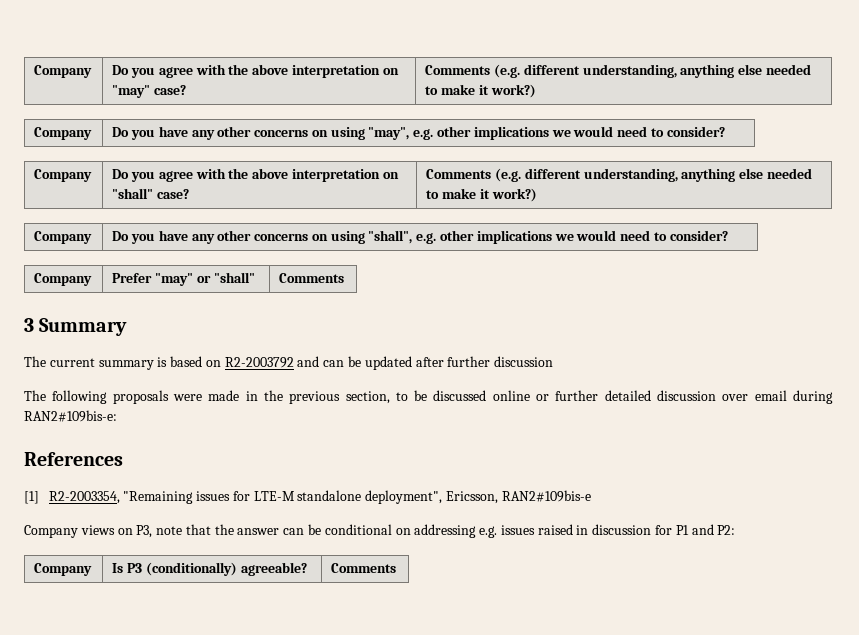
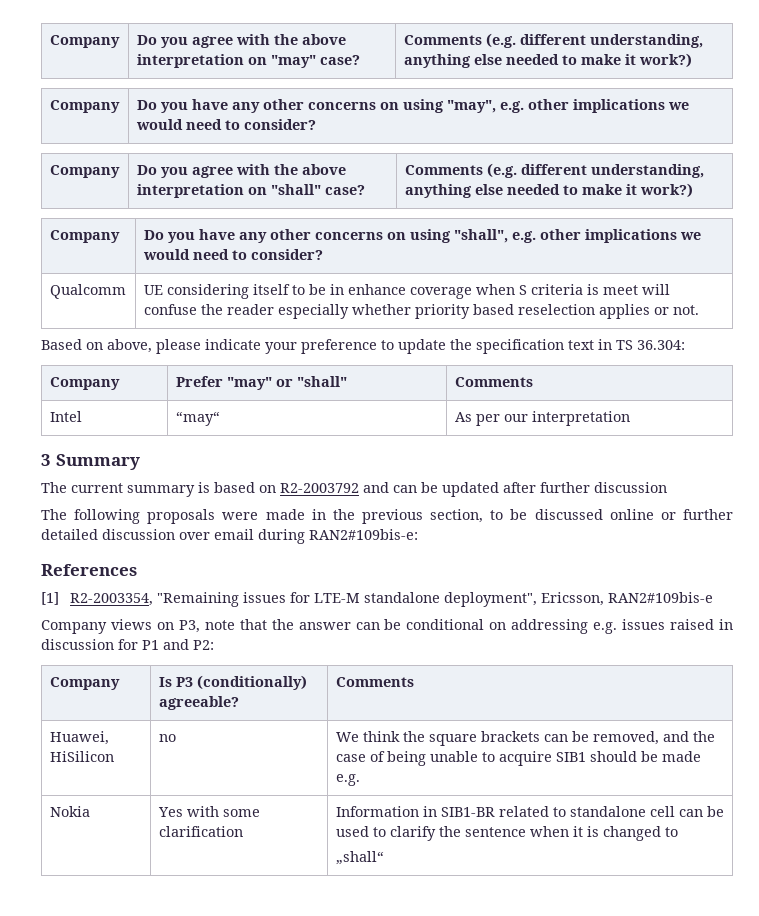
(728, 235) none -> [49,284,126,299] [143,284,670,299] [143,304,699,319] [41,339,685,354] // Qualcomm | UE considering itself to be in enhance coverage when S criteria is meet will confuse the reader especially whether priority based reselection applies or not. // Based on above, please indicate your preference to update the specification text in TS 36.304:
(345, 278) none -> [49,411,82,422] [175,411,220,426] [454,411,630,426] // Intel | “may“ | As per our interpretation
(397, 568) none -> [49,731,109,745] [49,751,114,762] [158,734,176,742] [335,731,715,746] [335,751,701,766] [335,774,360,786] [49,806,90,817] [157,806,260,817] [158,826,243,837] [335,806,724,817] [335,826,678,841] [335,851,384,865] // Huawei, HiSilicon | no | We think the square brackets can be removed, and the case of being unable to acquire SIB1 should be made e.g. // Nokia | Yes with some clarification | Information in SIB1-BR related to standalone cell can be used to clarify the sentence when it is changed to // „shall“

